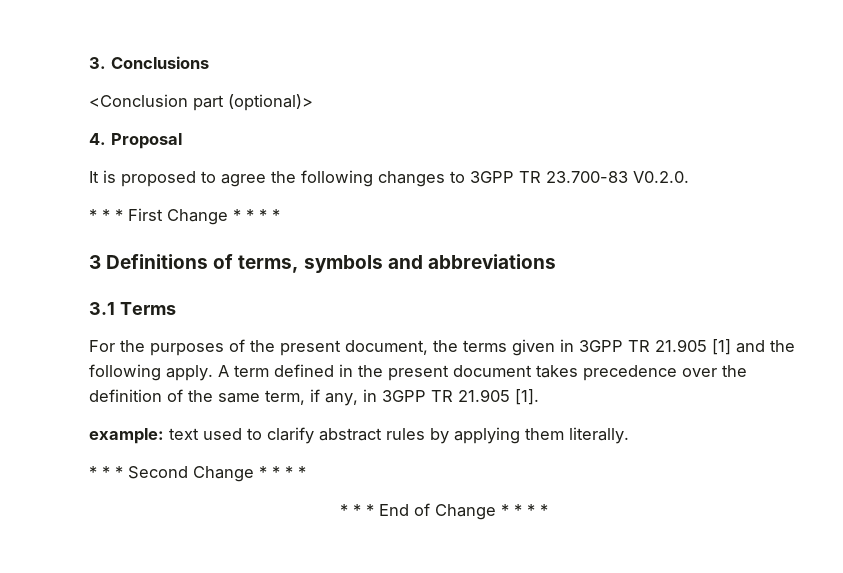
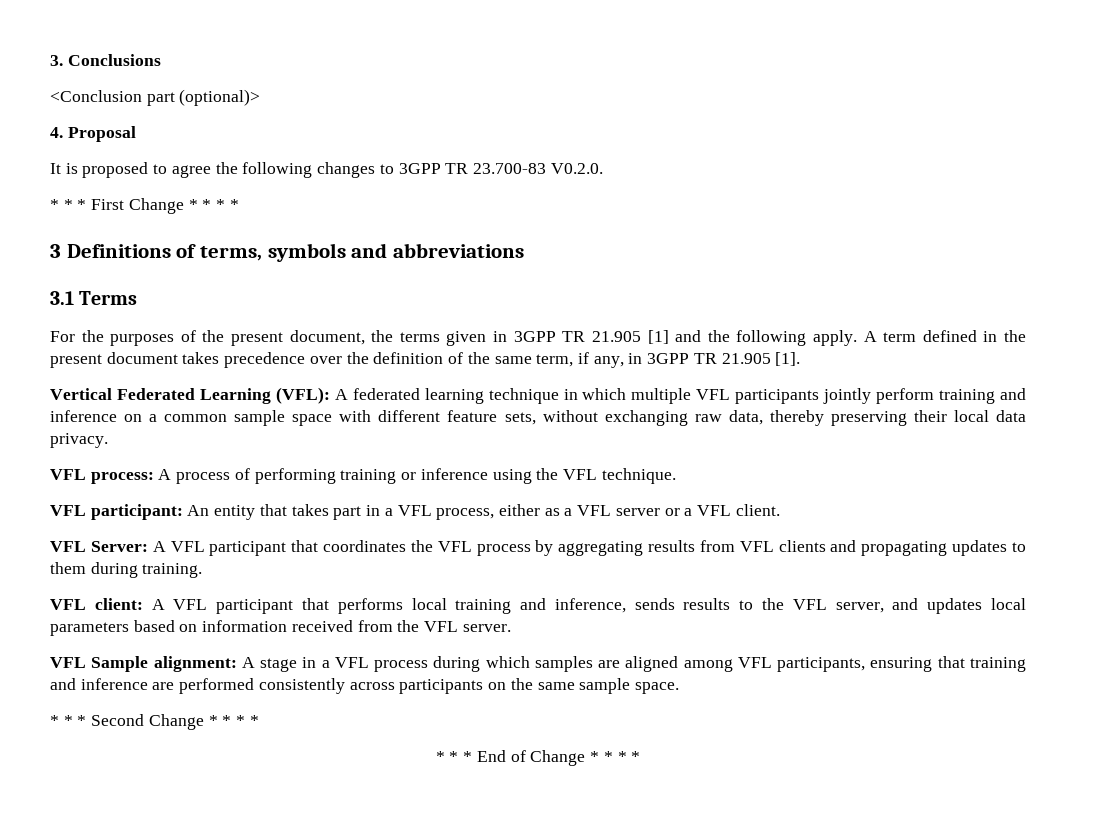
[89,427,629,444] example: text used to clarify abstract rules by applying them literally. -> [50,387,1026,404] [50,410,1026,426] [50,433,108,448] [50,468,676,484] [50,504,780,520] [50,540,1027,556] [50,562,203,578] [50,598,1026,614] [50,620,511,636] [50,656,1027,672] [50,678,679,694] Vertical Federated Learning (VFL): A federated learning technique in which multiple VFL participants jointly perform training and inference on a common sample space with different feature sets, without exchanging raw data, thereby preserving their local data privacy. // VFL process: A process of performing training or inference using the VFL technique. // VFL participant: An entity that takes part in a VFL process, either as a VFL server or a VFL client. // VFL Server: A VFL participant that coordinates the VFL process by aggregating results from VFL clients and propagating updates to them during training. // VFL client: A VFL participant that performs local training and inference, sends results to the VFL server, and updates local parameters based on information received from the VFL server. // VFL Sample alignment: A stage in a VFL process during which samples are aligned among VFL participants, ensuring that training and inference are performed consistently across participants on the same sample space.

